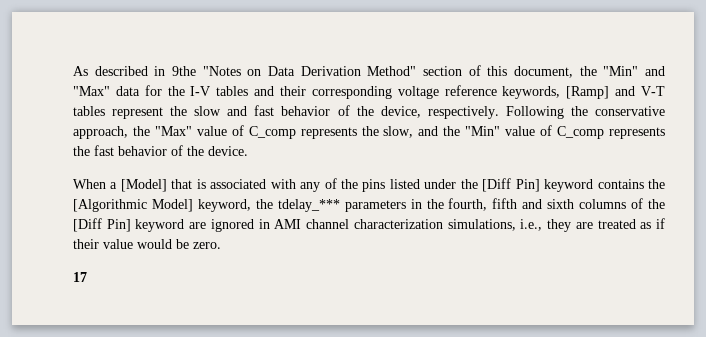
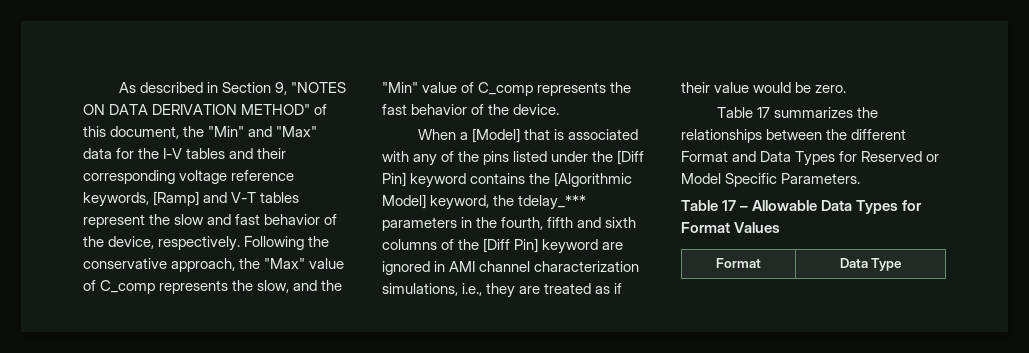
[172,66,462,76] 9the "Notes on Data Derivation Method" section -> [221,82,346,95] [83,104,311,115] Section 9, "NOTES ON DATA DERIVATION METHOD"
[73,272,87,282] 17 -> [716,107,878,118] [681,129,907,143] [681,151,940,166] [681,173,861,187] [681,200,923,214] [681,222,781,233] [716,258,761,268] [839,258,903,271] Table 17 summarizes the relationships between the different Format and Data Types for Reserved or Model Specific Parameters. // Table 17 – Allowable Data Types for Format Values // Format | Data Type

